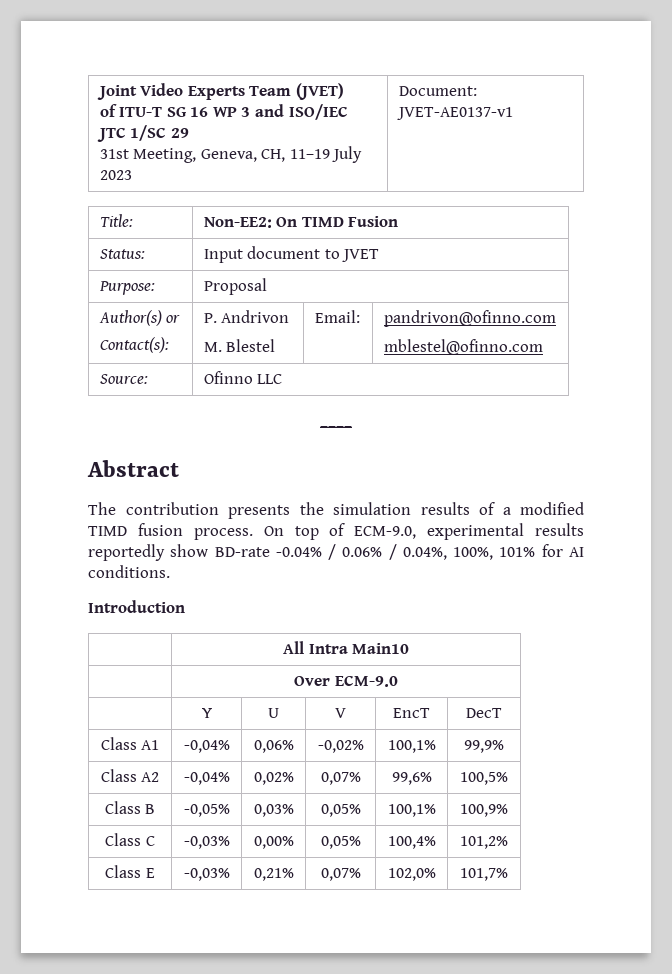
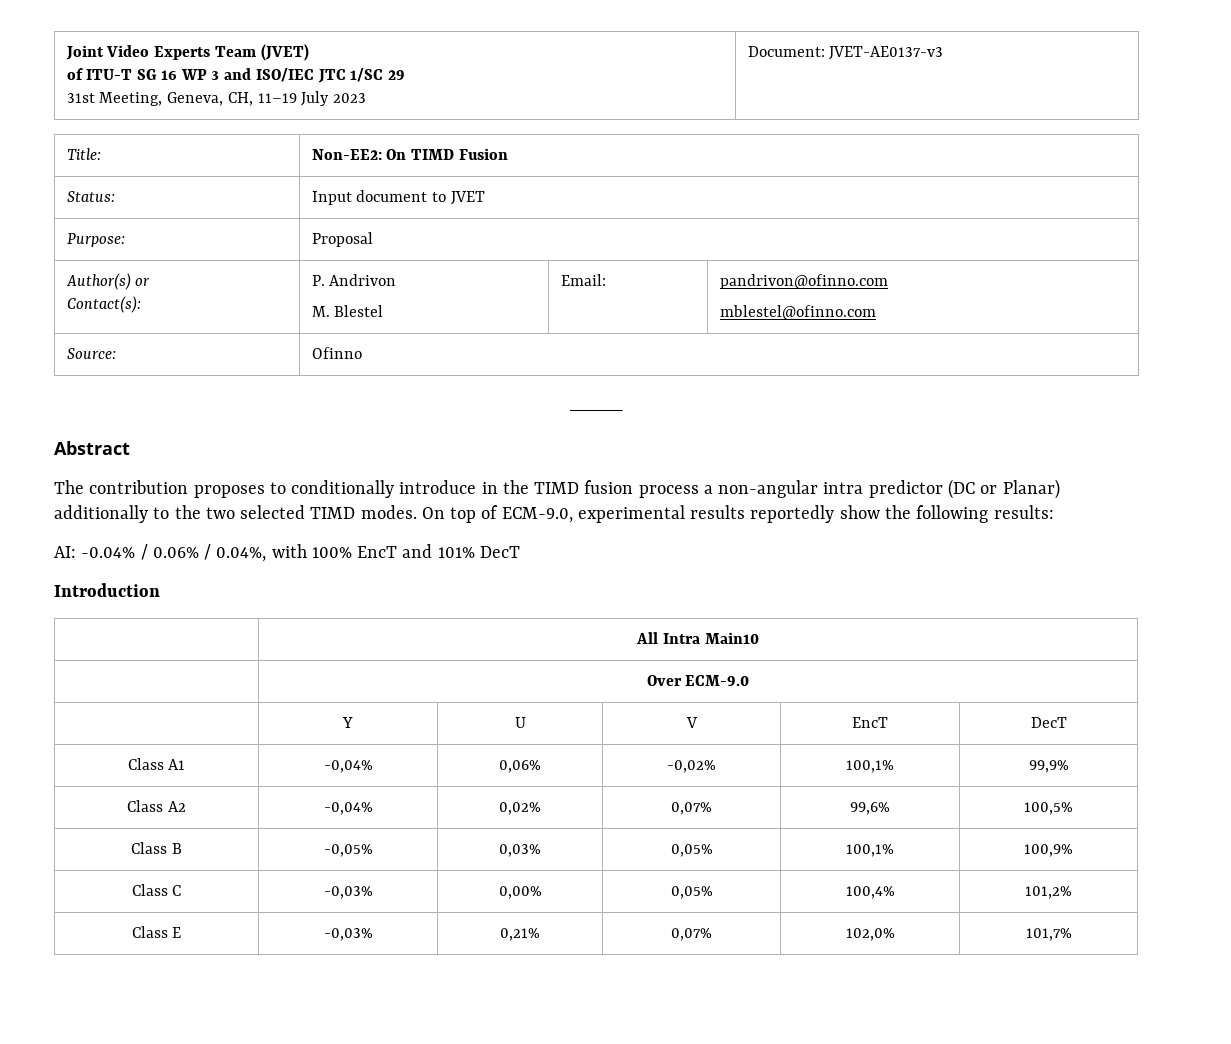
[396,107,513,120] JVET-AE0137-v1 -> [829,46,944,60] JVET-AE0137-v3
[257,374,283,384] LLC -> (362, 353) none
[228,502,584,519] [88,523,253,540] presents the simulation results of a modified TIMD fusion process. -> [193,479,1060,499] [54,505,417,523] proposes to conditionally introduce in the TIMD fusion process a non-angular intra predictor (DC or Planar) additionally to the two selected TIMD modes.
[214,547,270,557] BD-rate -> [884,505,1054,523] [54,546,76,558] the following results: // AI:
[453,544,584,560] [88,565,170,578] 100%, 101% for AI conditions. -> [271,544,520,558] with 100% EncT and 101% DecT

